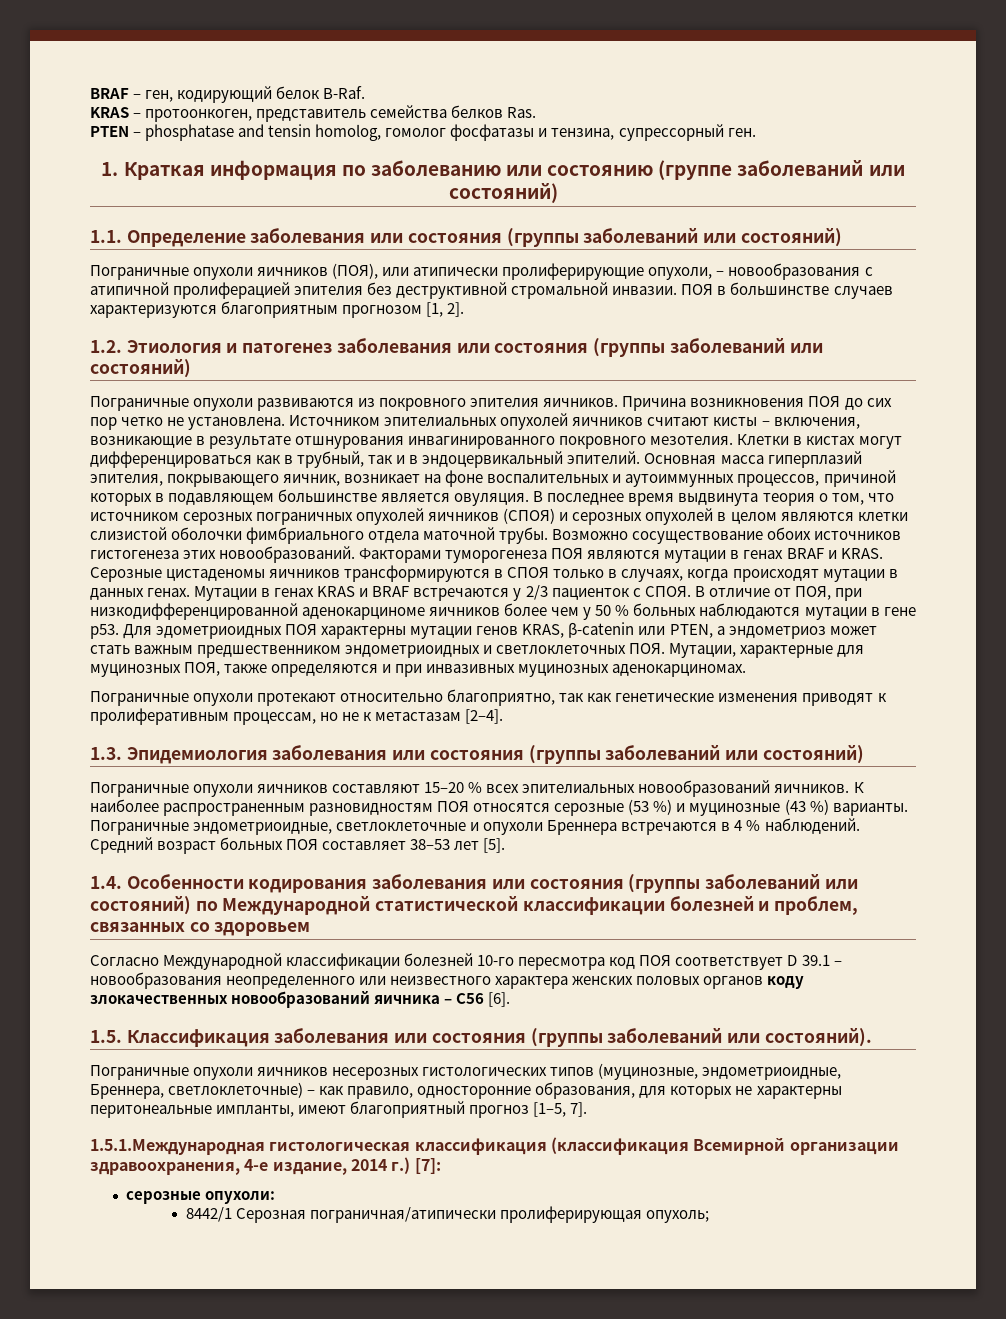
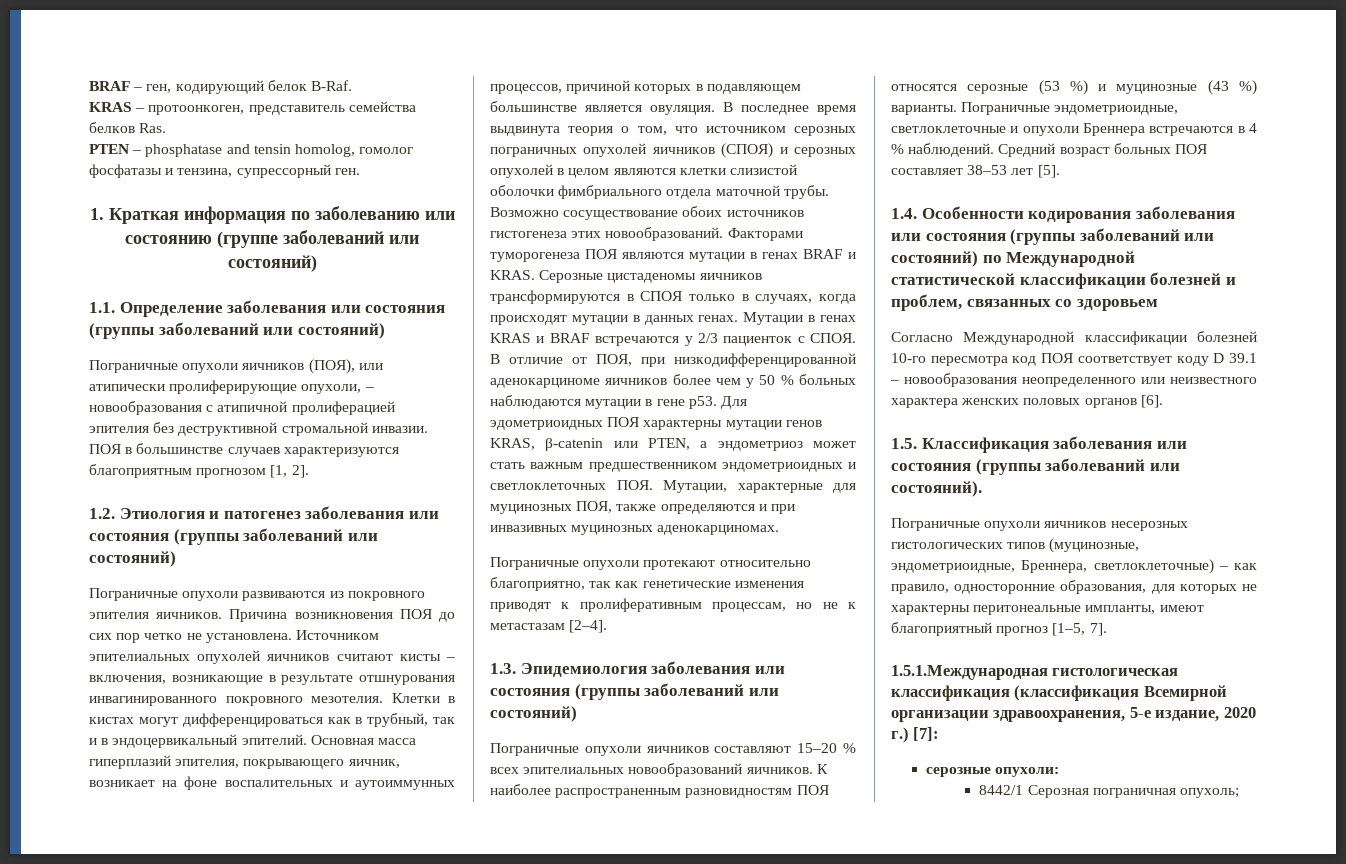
(784, 963) none -> [1176,356,1209,366] коду
[767,976,805,989] [90,991,485,1008] коду злокачественных новообразований яичника – C56 -> (1137, 403) none
[244,1159,387,1175] 4-е издание, 2014 -> [1129,707,1256,722] 5-е издание, 2020
[309,1206,643,1223] пограничная/атипически пролиферирующая -> [1092,788,1176,798] пограничная

